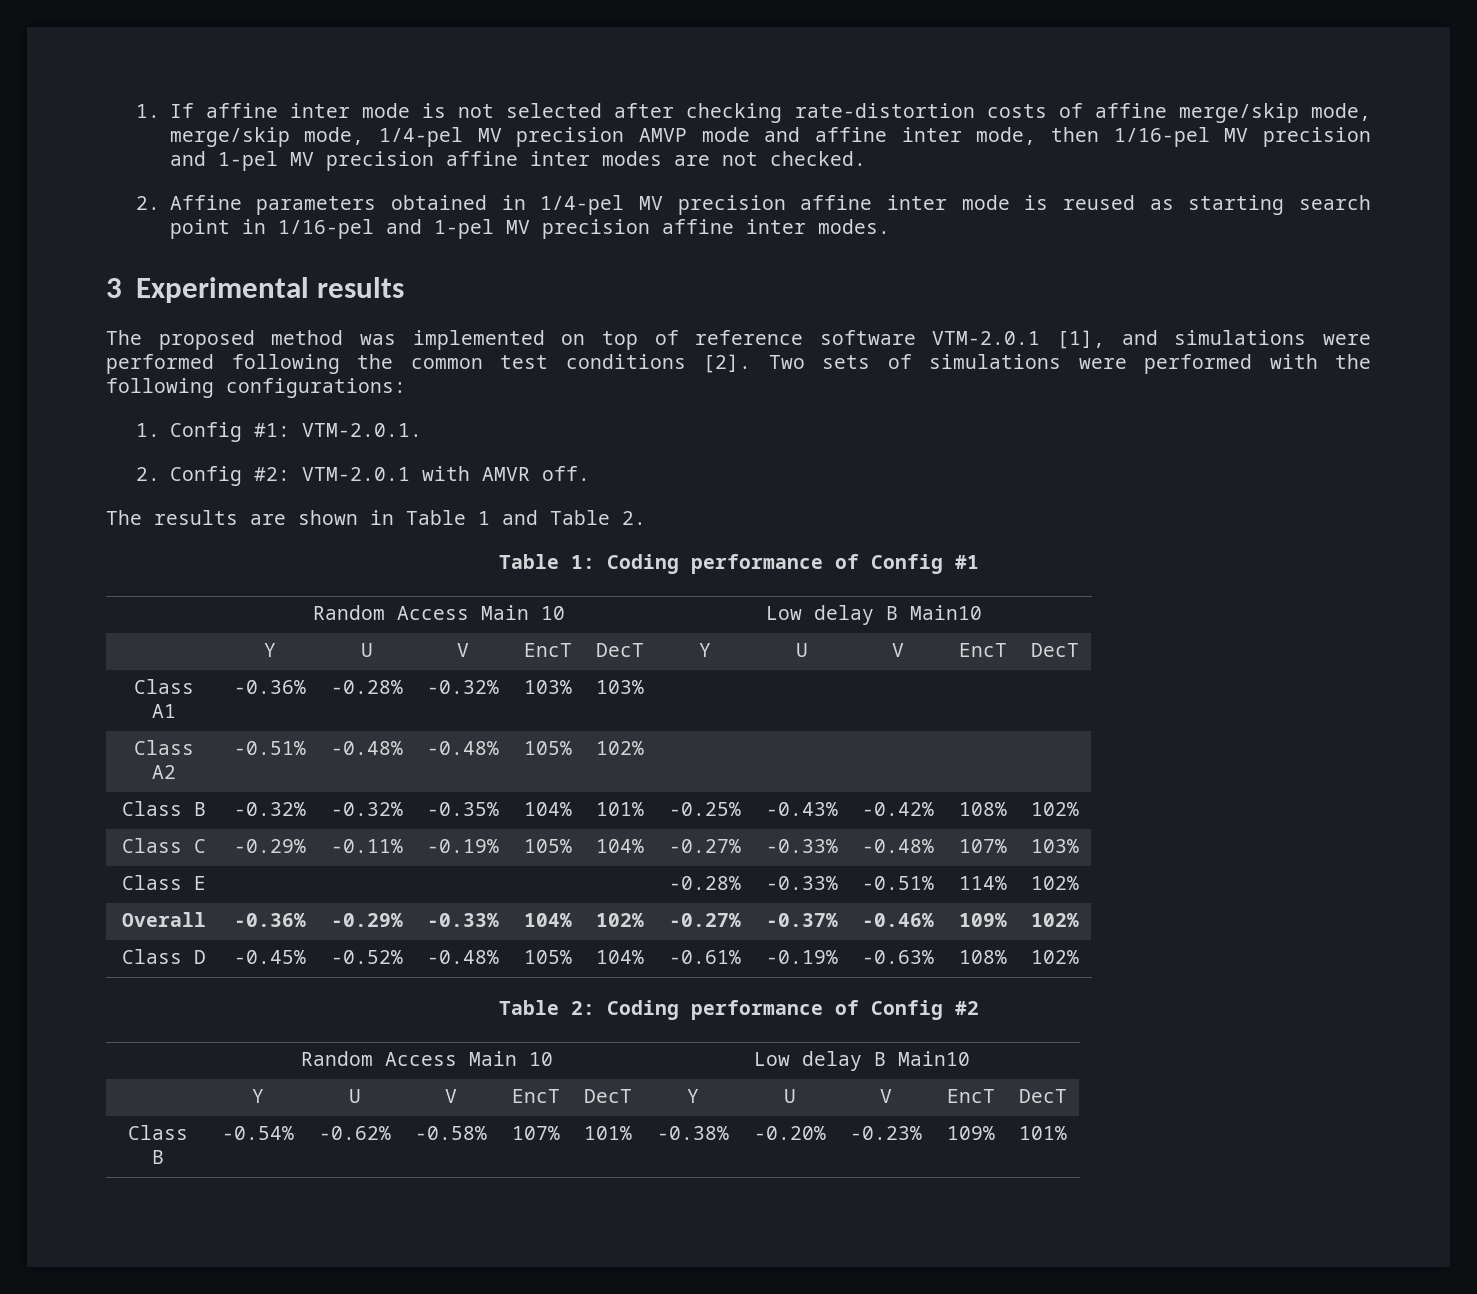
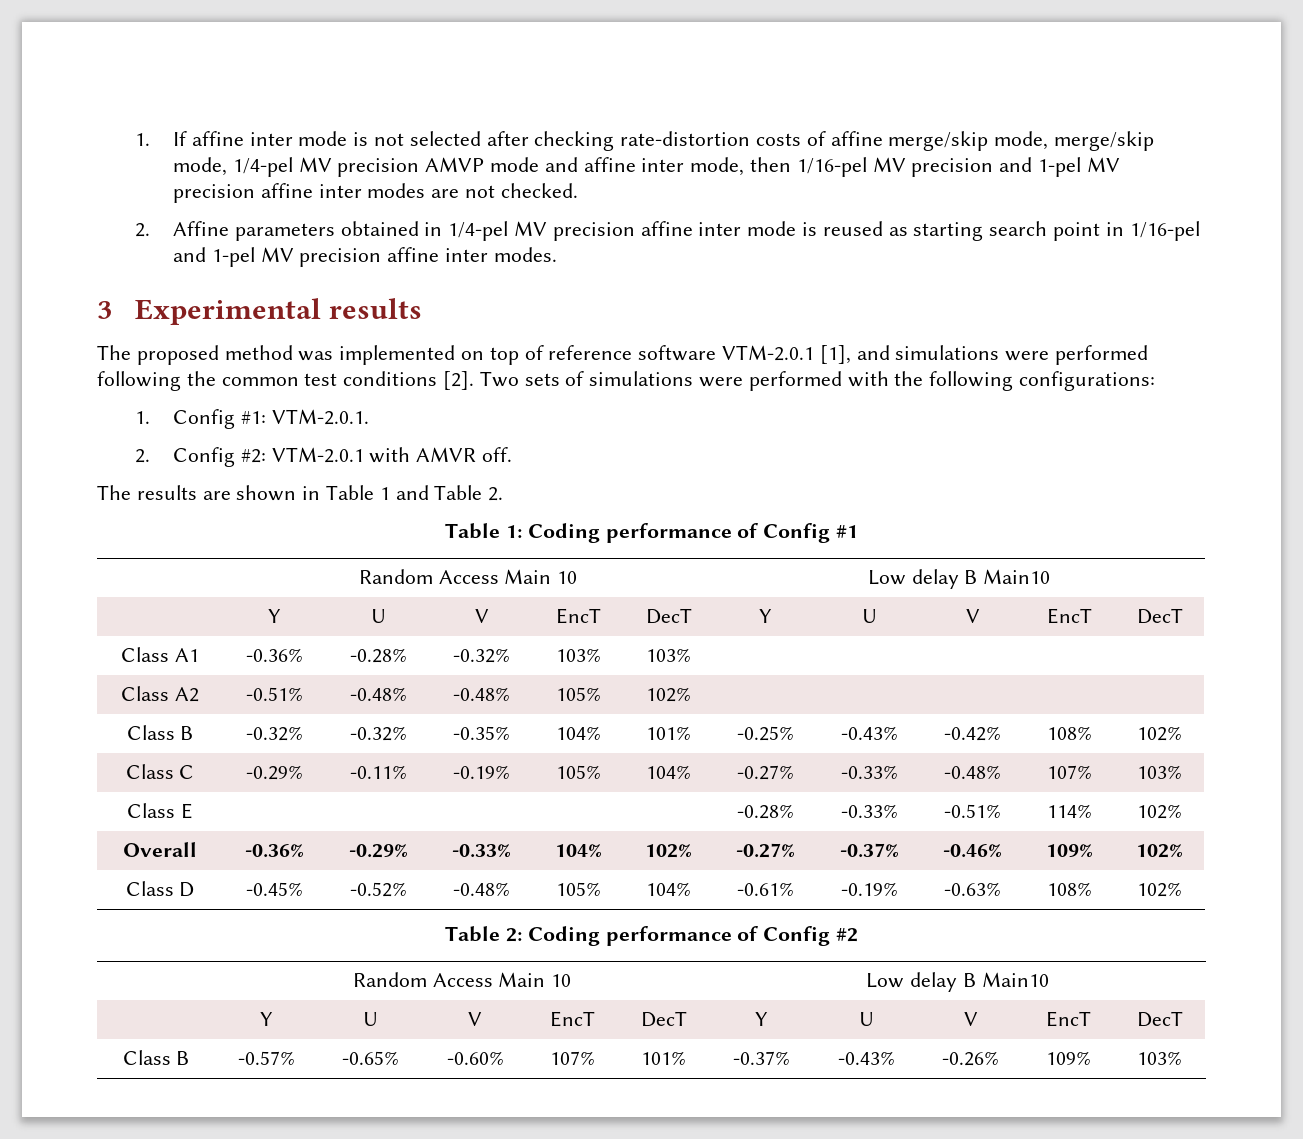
[222,1126,294,1140] [318,1126,391,1140] [415,1126,487,1140] -0.54% | -0.62% | -0.58% -> [238,1051,295,1065] [342,1051,399,1065] [446,1051,504,1065] -0.57% | -0.65% | -0.60%
[657,1126,729,1140] [753,1126,826,1140] [850,1126,922,1140] [946,1126,995,1140] [1019,1126,1067,1140] -0.38% | -0.20% | -0.23% | 109% | 101% -> [733,1051,790,1065] [837,1051,895,1065] [942,1051,999,1066] [1045,1051,1091,1065] [1137,1051,1182,1065] -0.37% | -0.43% | -0.26% | 109% | 103%

